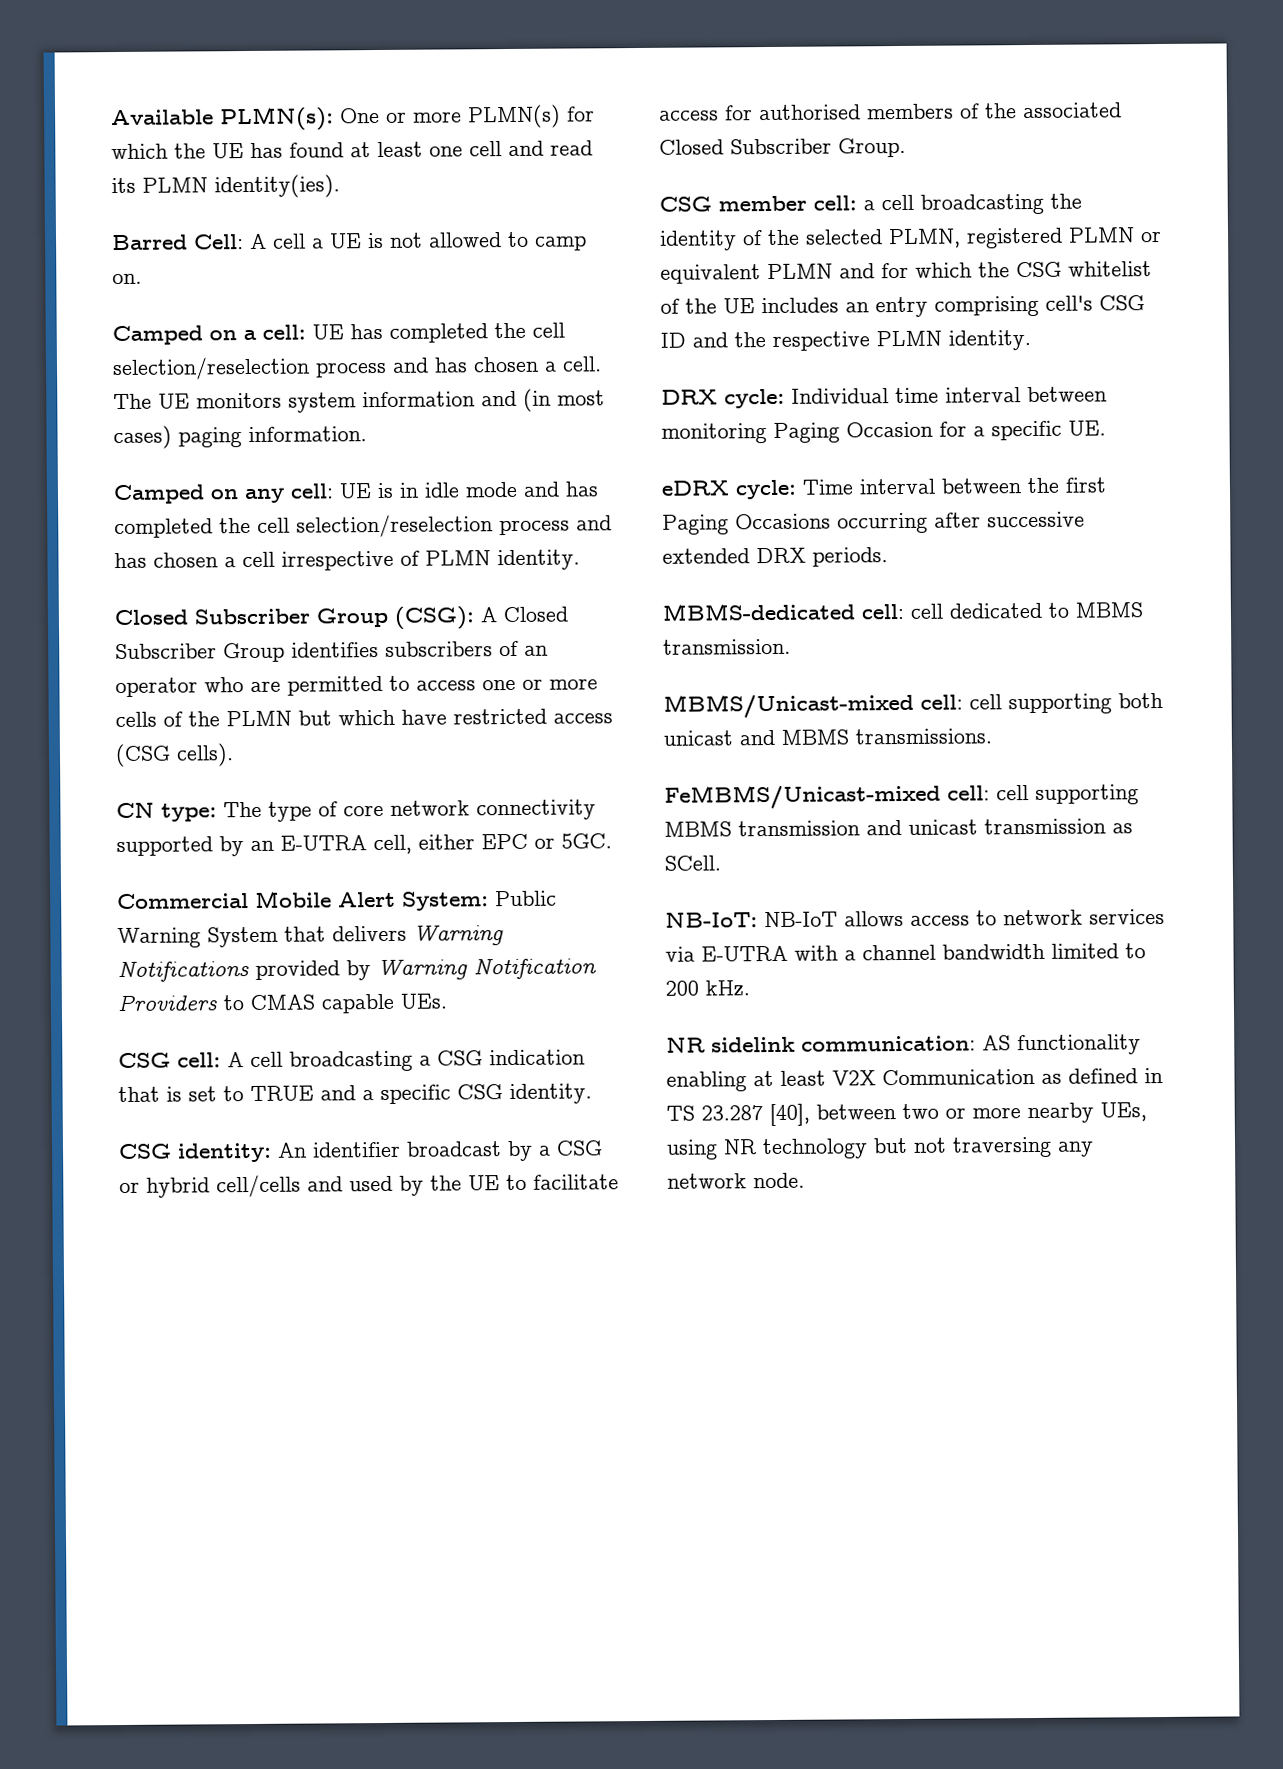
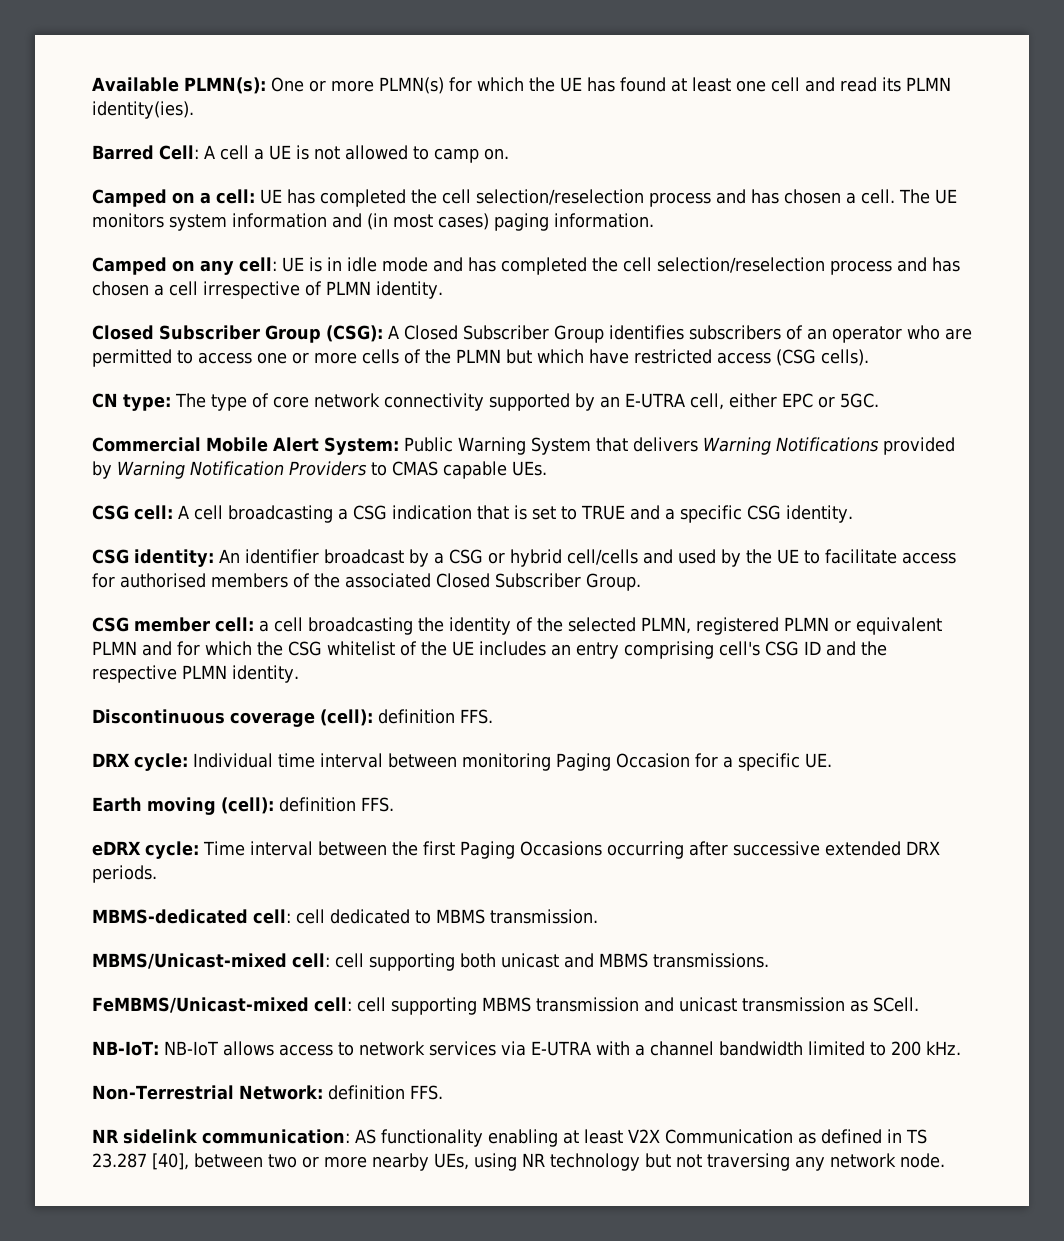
(1031, 340) none -> [92,709,493,727] // Discontinuous coverage (cell): definition FFS.
(1106, 428) none -> [92,797,394,815] // Earth moving (cell): definition FFS.
(750, 988) none -> [92,1085,443,1100] // Non-Terrestrial Network: definition FFS.

